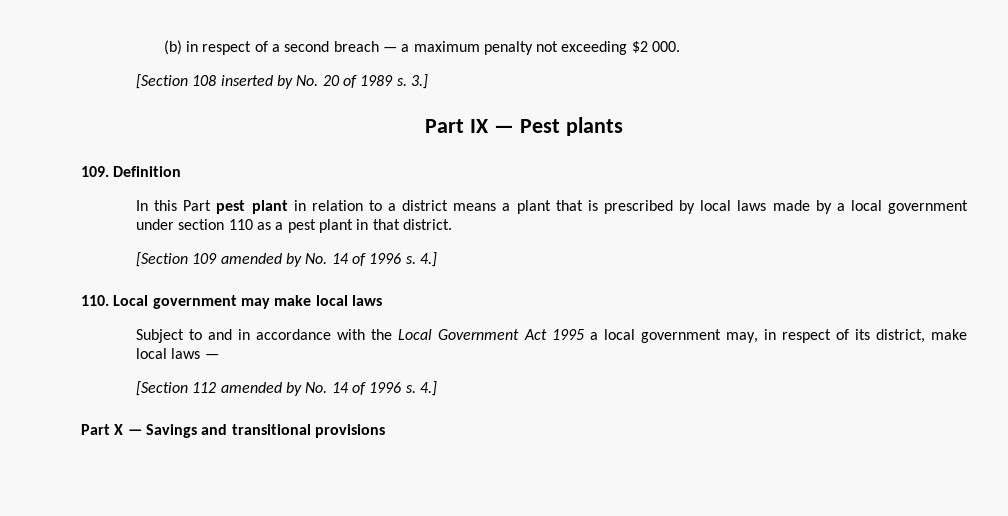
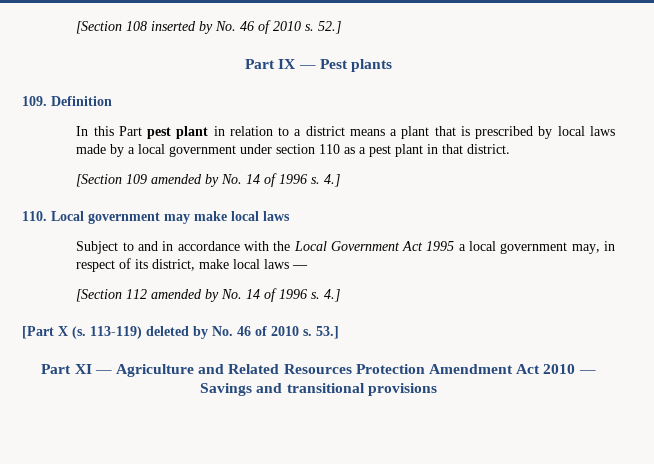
[163,40,681,55] (b) in respect of a second breach — a maximum penalty not exceeding $2 000. // -> (76, 27) none
[322,74,428,89] 20 of 1989 s. 3.] -> [240,20,342,34] 46 of 2010 s. 52.]
[81,424,124,435] Part X -> [22,326,339,339] [41,364,576,377] [Part X (s. 113-119) deleted by No. 46 of 2010 s. 53.] // Part XI — Agriculture and Related Resources Protection Amendment Act 2010

